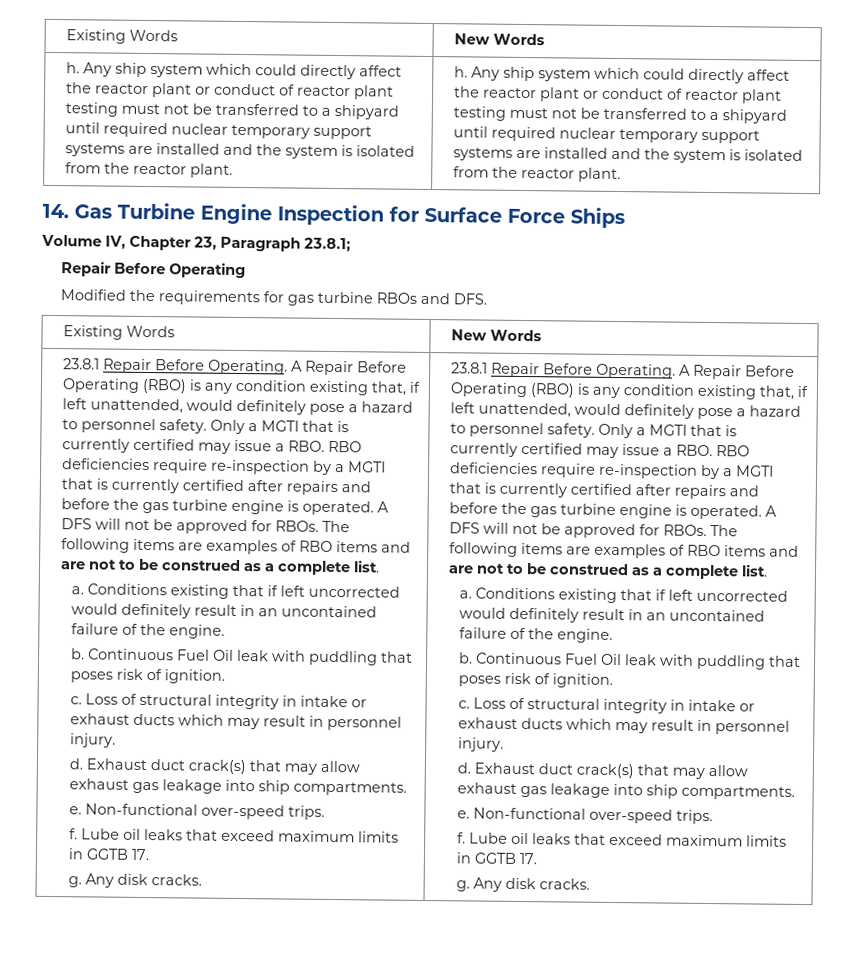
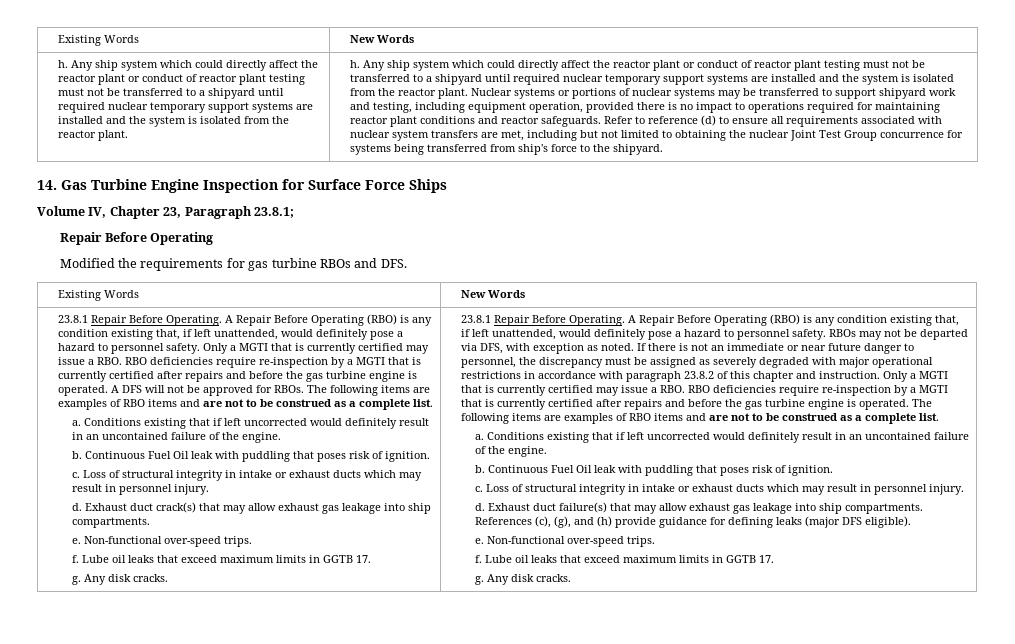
(622, 175) none -> [470,88,956,99] [349,102,940,113] [349,115,942,127] [349,130,963,141] [349,144,663,155] Nuclear systems or portions of nuclear systems may be transferred to support shipyard work and testing, including equipment operation, provided there is no impact to operations required for maintaining reactor plant conditions and reactor safeguards. Refer to reference (d) to ensure all requirements associated with nuclear system transfers are met, including but not limited to obtaining the nuclear Joint Test Group concurrence for systems being transferred from ship's force to the shipyard.
(596, 430) none -> [828,329,968,340] [460,343,914,354] [460,357,933,368] [460,371,880,382] RBOs may not be departed via DFS, with exception as noted. If there is not an immediate or near future danger to personnel, the discrepancy must be assigned as severely degraded with major operational restrictions in accordance with paragraph 23.8.2 of this chapter and instruction.
[765,505,778,517] [449,522,708,539] A DFS will not be approved for RBOs. -> (909, 404) none
[576,763,749,779] [457,782,796,800] crack(s) that may allow exhaust gas leakage into ship compartments. -> [558,502,923,514] [474,516,911,528] failure(s) that may allow exhaust gas leakage into ship compartments. References (c), (g), and (h) provide guidance for defining leaks (major DFS eligible).

